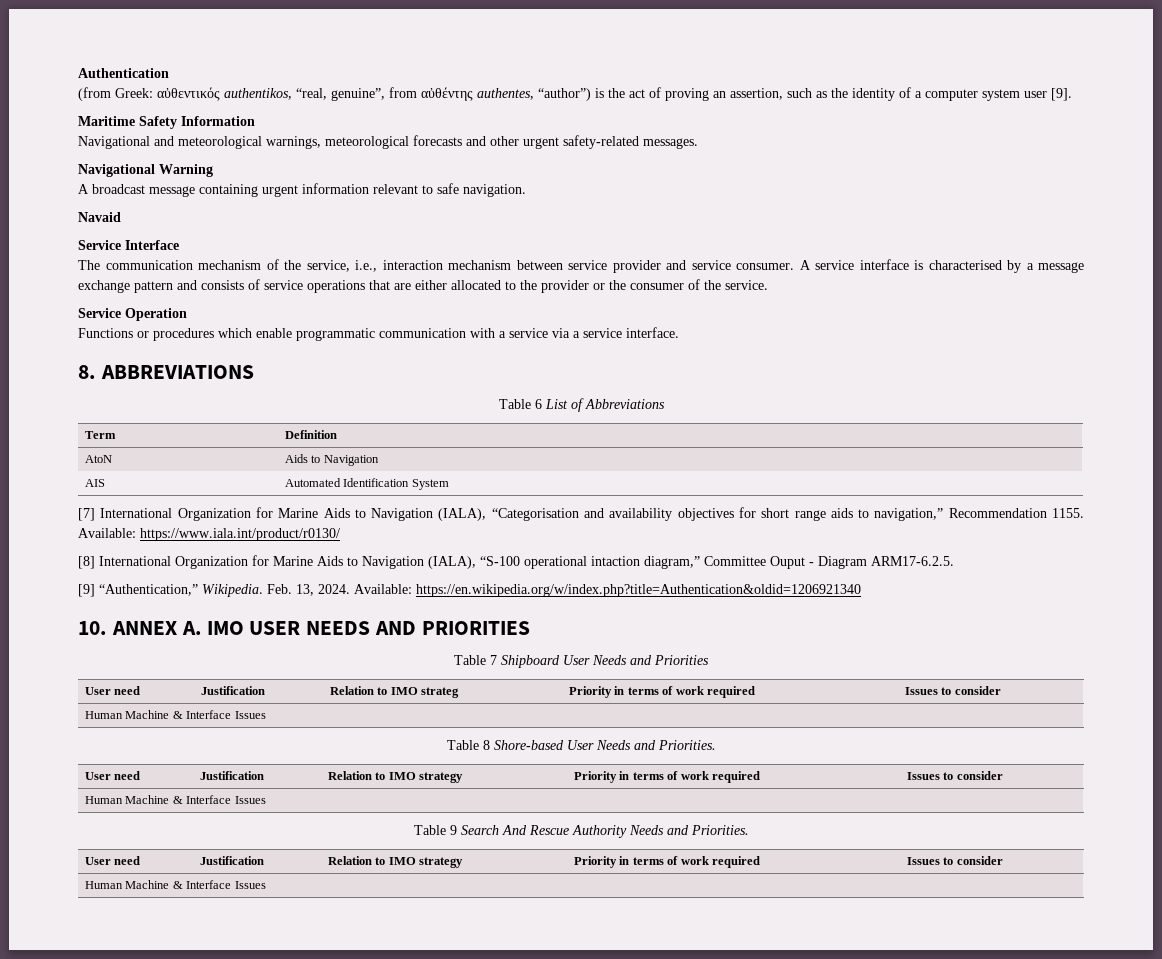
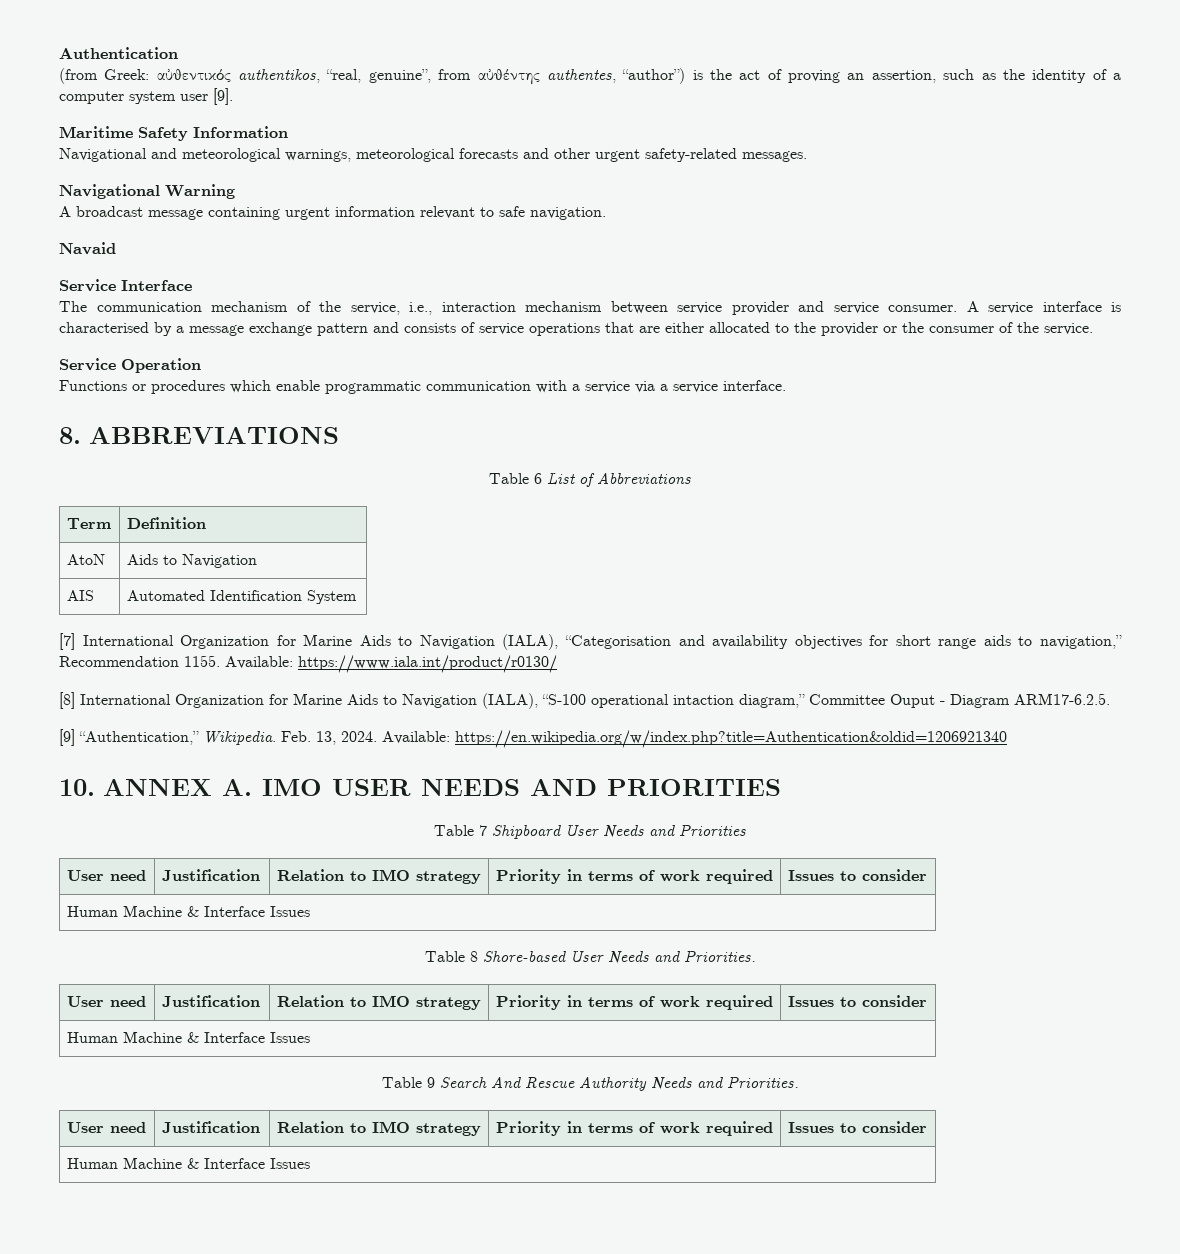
[421,687,460,698] strateg -> [415,871,481,884] strategy

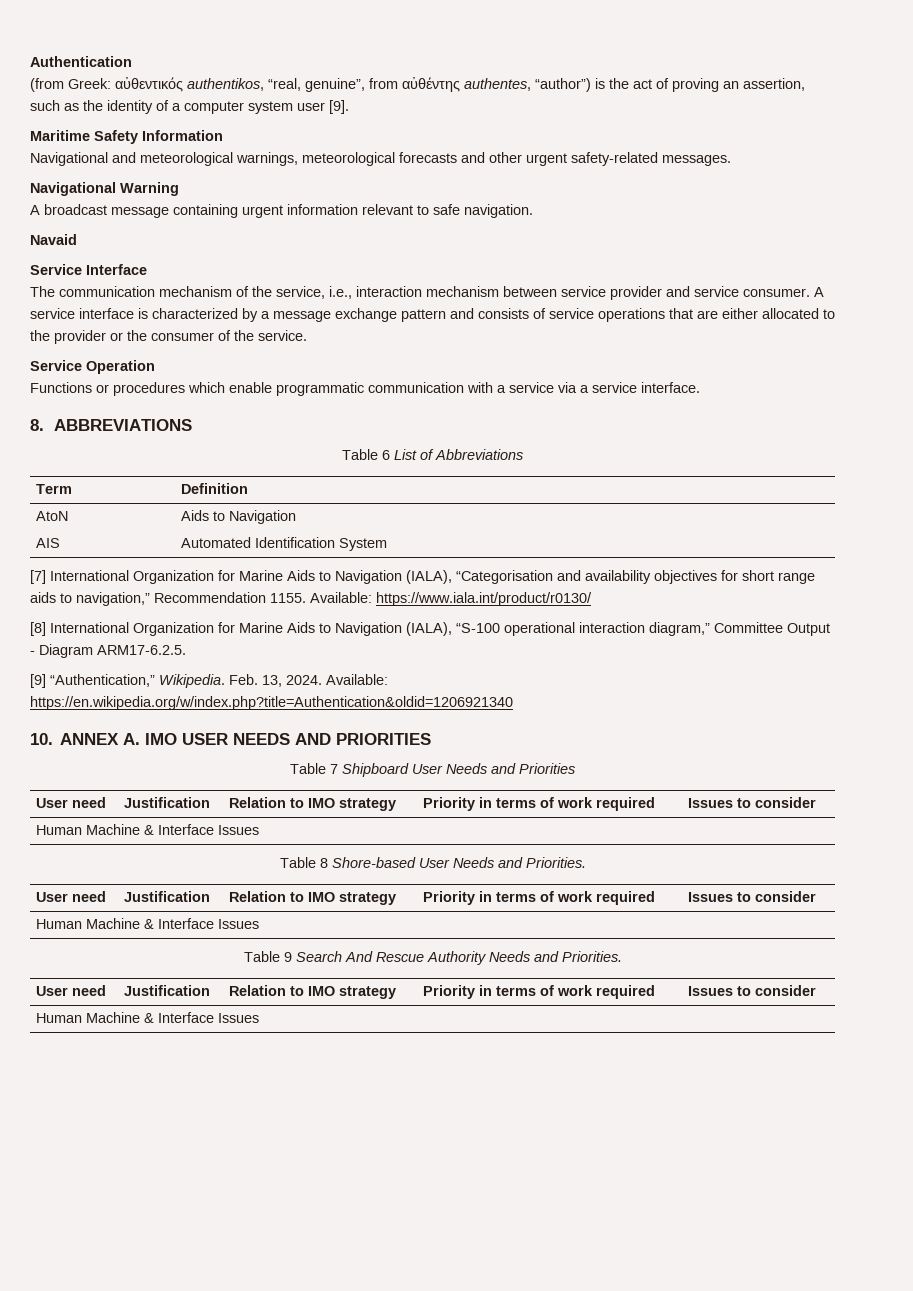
[59,322,149,333] characterised -> [152,308,238,319] characterized
[673,695,734,705] intaction -> [579,622,645,633] interaction
[890,694,935,708] Ouput -> [787,623,830,636] Output

